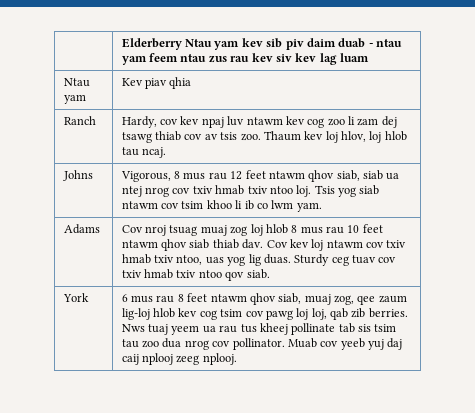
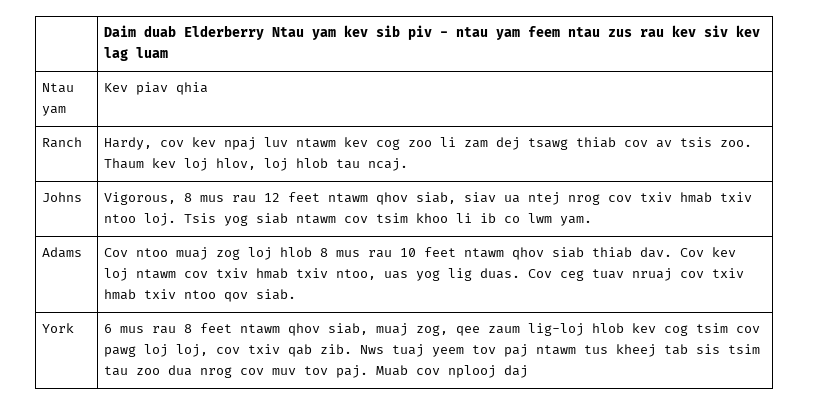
(121, 44) | -> [104,25,177,37] | Daim duab
[306,38,366,48] daim duab -> (433, 32) none
[363,170,384,180] siab -> [464,192,497,203] siav
[145,225,198,236] nroj tsuag -> [136,248,169,257] ntoo
[294,254,330,266] Sturdy -> [528,269,553,278] Cov
(377, 259) none -> [632,268,673,281] nruaj
[330,308,408,320] [121,324,238,335] qab zib berries. Nws tuaj yeem ua rau -> [216,344,577,357] cov txiv qab zib. Nws tuaj yeem tov paj ntawm
[291,323,336,335] pollinate -> (657, 350) none
[232,338,403,350] [121,353,237,365] pollinator. Muab cov yeeb yuj daj caij nplooj zeeg nplooj. -> [272,365,529,378] muv tov paj. Muab cov nplooj daj

